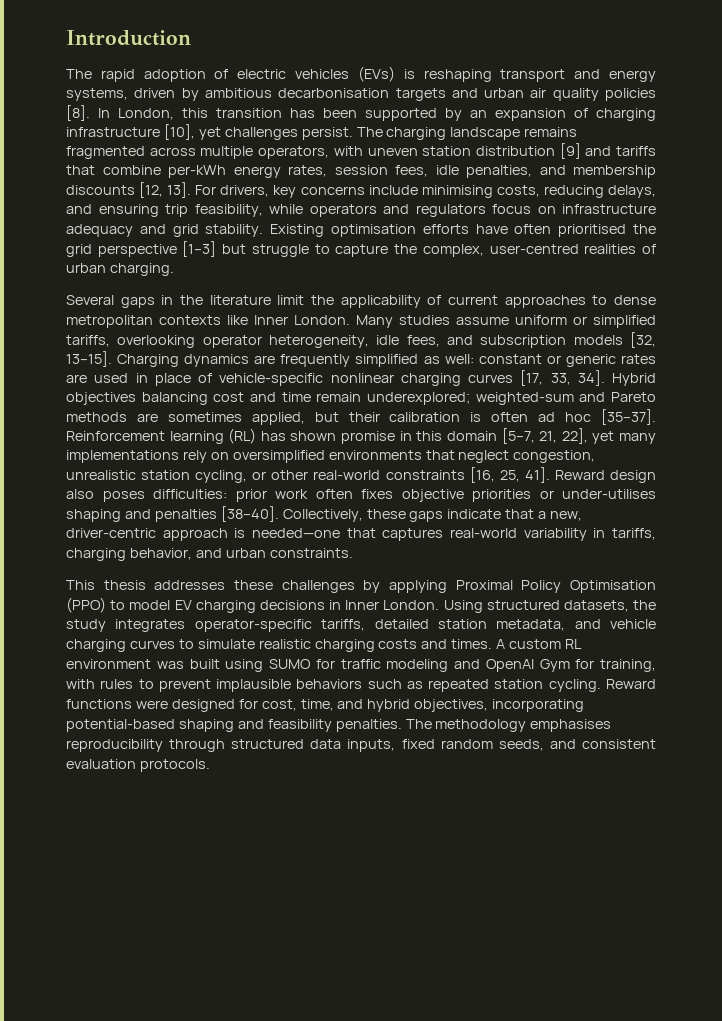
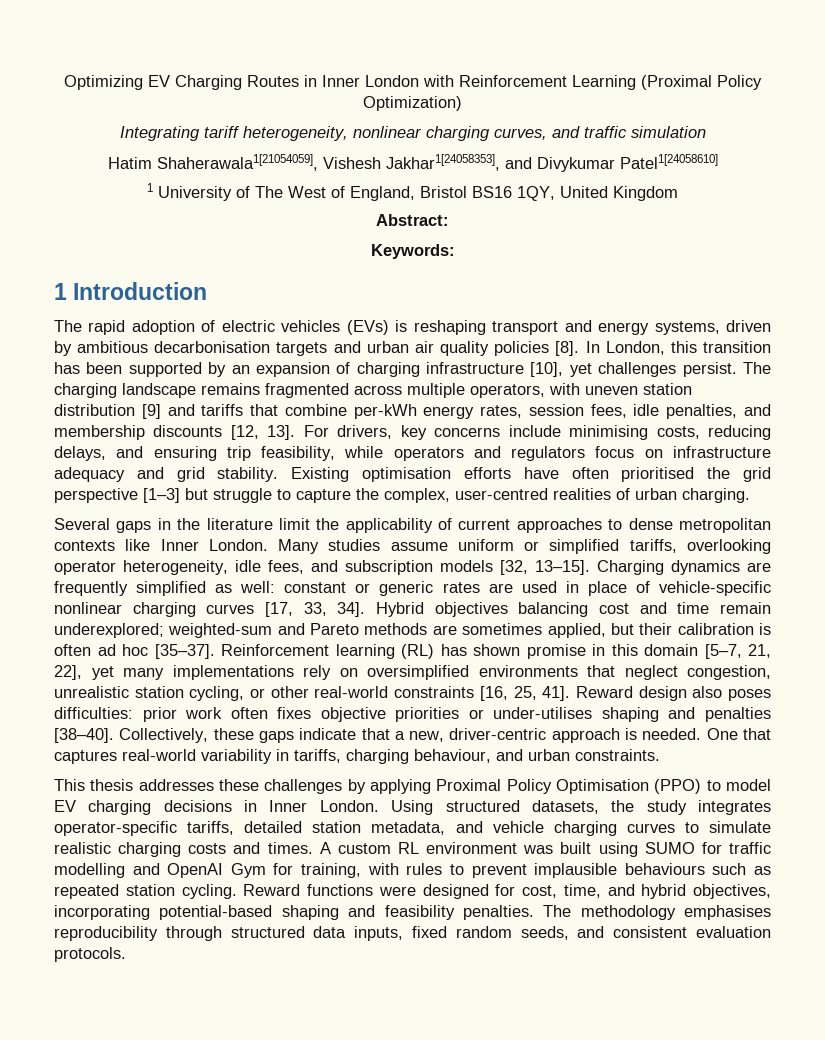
(66, 38) none -> [64,75,762,90] [363,96,462,111] [119,126,706,141] [107,154,718,172] [147,183,678,201] [376,214,449,226] [370,244,455,259] [54,283,67,300] Optimizing EV Charging Routes in Inner London with Reinforcement Learning (Proximal Policy Optimization) // Integrating tariff heterogeneity, nonlinear charging curves, and traffic simulation // Hatim Shaherawala1[21054059], Vishesh Jakhar1[24058353], and Divykumar Patel1[24058610] // 1 University of The West of England, Bristol BS16 1QY, United Kingdom // Abstract: // Keywords: // 1
[252,528,340,538] needed—one -> [642,728,738,740] needed. One
[129,548,192,560] behavior, -> [414,749,491,763] behaviour,
[386,659,449,672] modeling -> [54,863,125,878] modelling
[296,679,363,689] behaviors -> [624,863,705,875] behaviours

